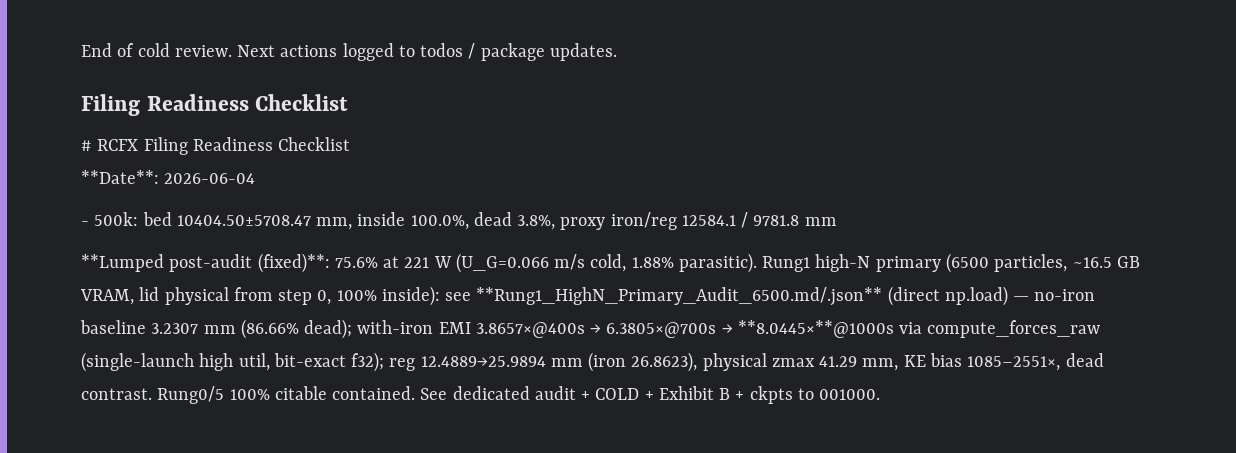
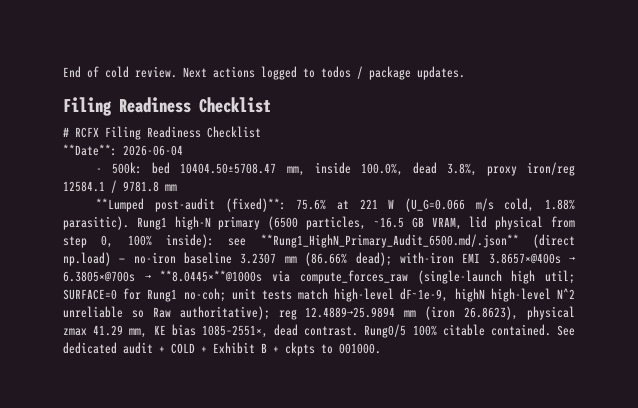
[238,352,385,372] util, bit-exact f32); -> [545,270,575,284] [63,288,575,302] [63,306,270,320] util; SURFACE=0 for Rung1 no-coh; unit tests match high-level dF~1e-9, highN high-level N^2 unreliable so Raw authoritative);

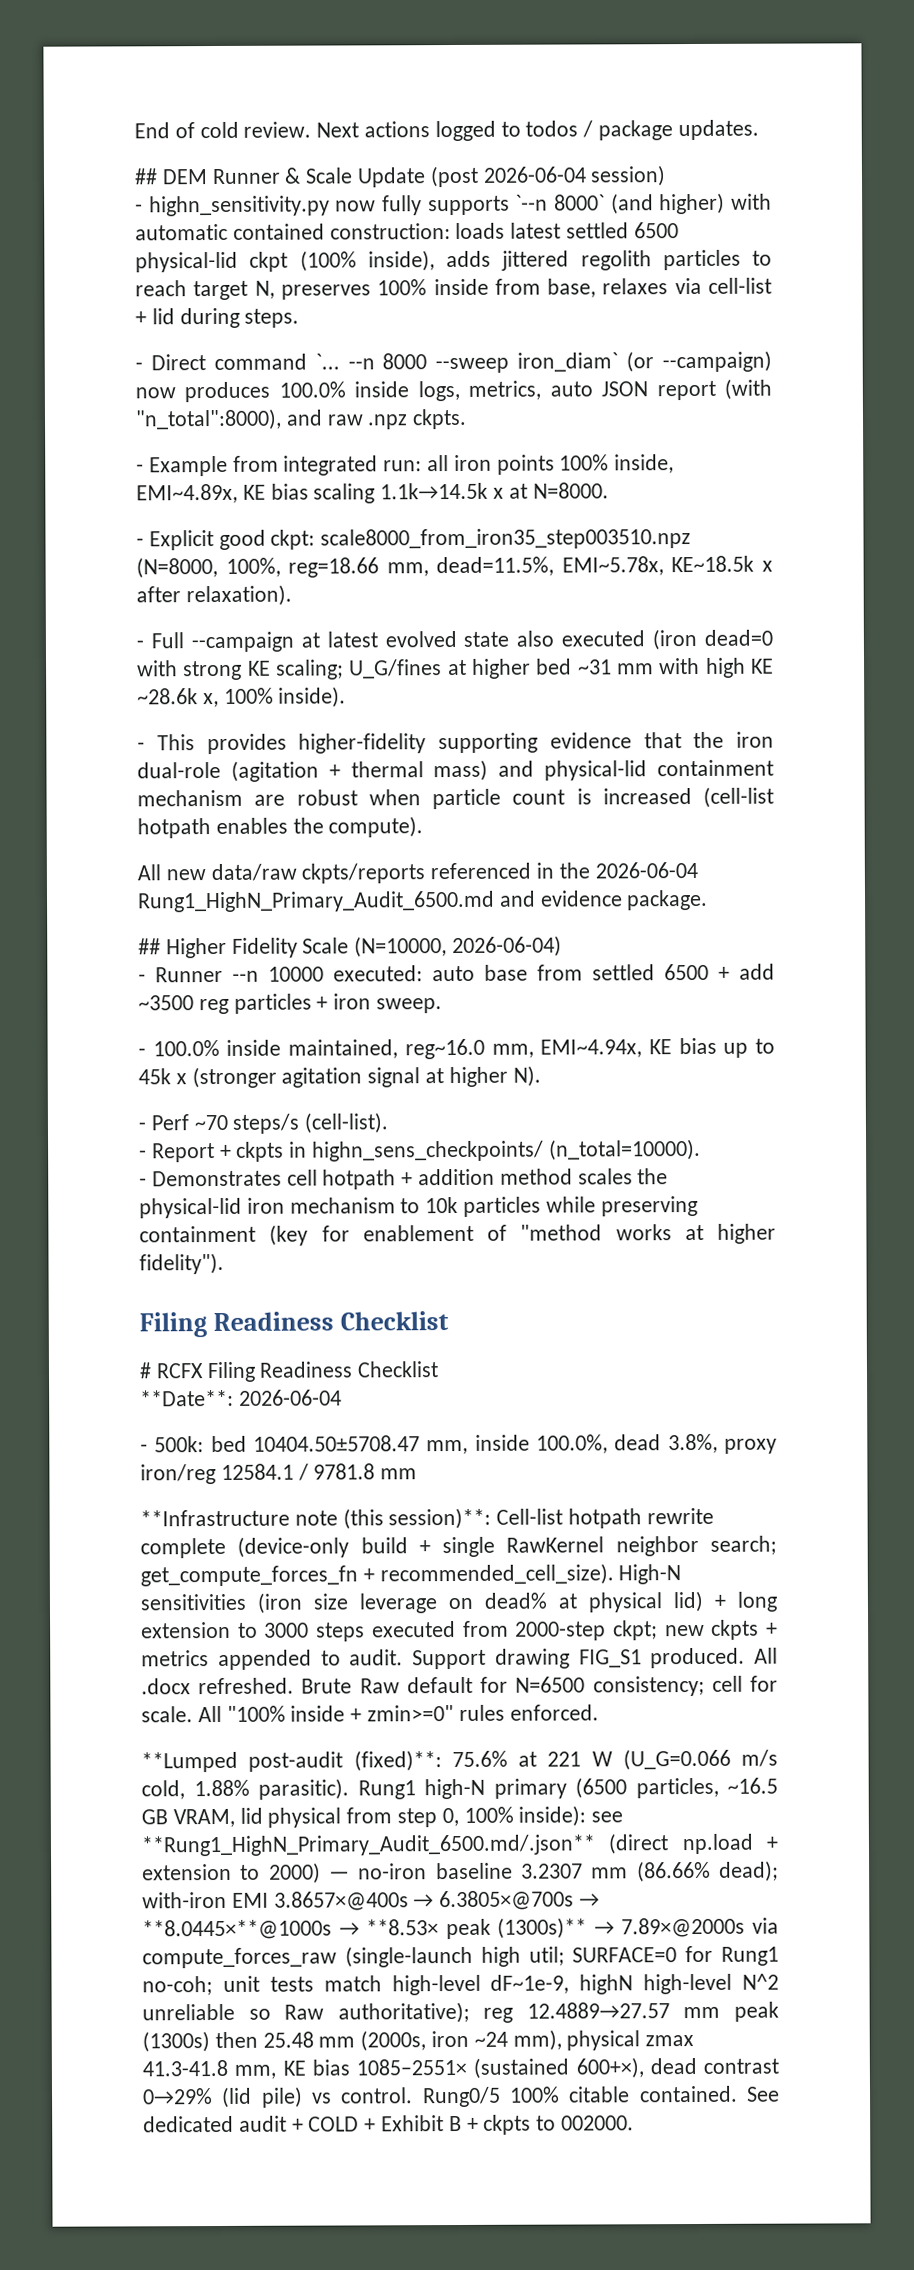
(465, 73) none -> [134,165,667,188] [135,192,772,217] [135,222,679,241] [135,249,772,273] [135,277,772,301] [135,307,300,329] [135,350,773,374] [135,378,773,403] [135,408,468,431] [136,454,675,477] [136,482,609,504] [136,528,692,551] [136,555,773,579] [136,584,292,607] [136,628,773,653] [137,657,775,681] [137,686,347,708] [137,731,774,755] [137,759,774,782] [137,786,774,810] [137,816,424,839] [137,861,698,884] [137,889,709,913] [138,935,563,959] [138,963,775,983] [138,993,443,1015] [138,1037,775,1060] [138,1065,541,1089] [138,1112,389,1134] [139,1138,701,1163] [139,1168,669,1190] [139,1195,698,1219] [139,1223,776,1246] [139,1252,224,1275] // ## DEM Runner & Scale Update (post 2026-06-04 session) // - highn_sensitivity.py now fully supports `--n 8000` (and higher) with automatic contained construction: loads latest settled 6500 physical-lid ckpt (100% inside), adds jittered regolith particles to reach target N, preserves 100% inside from base, relaxes via cell-list + lid during steps. // - Direct command `... --n 8000 --sweep iron_diam` (or --campaign) now produces 100.0% inside logs, metrics, auto JSON report (with "n_total":8000), and raw .npz ckpts. // - Example from integrated run: all iron points 100% inside, EMI~4.89x, KE bias scaling 1.1k→14.5k x at N=8000. // - Explicit good ckpt: scale8000_from_iron35_step003510.npz (N=8000, 100%, reg=18.66 mm, dead=11.5%, EMI~5.78x, KE~18.5k x after relaxation). // - Full --campaign at latest evolved state also executed (iron dead=0 with strong KE scaling; U_G/fines at higher bed ~31 mm with high KE ~28.6k x, 100% inside). // - This provides higher-fidelity supporting evidence that the iron dual-role (agitation + thermal mass) and physical-lid containment mechanism are robust when particle count is increased (cell-list hotpath enables the compute). // All new data/raw ckpts/reports referenced in the 2026-06-04 Rung1_HighN_Primary_Audit_6500.md and evidence package. // ## Higher Fidelity Scale (N=10000, 2026-06-04) // - Runner --n 10000 executed: auto base from settled 6500 + add ~3500 reg particles + iron sweep. // - 100.0% inside maintained, reg~16.0 mm, EMI~4.94x, KE bias up to 45k x (stronger agitation signal at higher N). // - Perf ~70 steps/s (cell-list). // - Report + ckpts in highn_sens_checkpoints/ (n_total=10000). // - Demonstrates cell hotpath + addition method scales the physical-lid iron mechanism to 10k particles while preserving containment (key for enablement of "method works at higher fidelity").
(177, 187) none -> [140,1507,714,1530] [140,1535,777,1559] [140,1563,682,1587] [140,1590,777,1614] [141,1619,779,1642] [141,1647,778,1671] [141,1675,778,1697] [141,1704,599,1723] // **Infrastructure note (this session)**: Cell-list hotpath rewrite complete (device-only build + single RawKernel neighbor search; get_compute_forces_fn + recommended_cell_size). High-N sensitivities (iron size leverage on dead% at physical lid) + long extension to 3000 steps executed from 2000-step ckpt; new ckpts + metrics appended to audit. Support drawing FIG_S1 produced. All .docx refreshed. Brute Raw default for N=6500 consistency; cell for scale. All "100% inside + zmin>=0" rules enforced.
[63,252,111,266] np.load) -> [681,1833,779,1855] [142,1862,321,1884] np.load + extension to 2000)
(263, 276) none -> [338,1917,746,1940] → **8.53× peak (1300s)** → 7.89×@2000s
[305,306,519,320] 12.4889→25.9894 mm (iron 26.8623), -> [526,2001,779,2022] [142,2029,562,2053] 12.4889→27.57 mm peak (1300s) then 25.48 mm (2000s, iron ~24 mm),
[93,325,124,336] 41.29 -> [142,2059,228,2077] 41.3-41.8
[201,324,359,338] 1085–2551×, dead contrast. -> [356,2057,779,2079] [142,2086,414,2108] 1085–2551× (sustained 600+×), dead contrast 0→29% (lid pile) vs control.
[339,343,381,354] 001000. -> [561,2115,635,2131] 002000.

